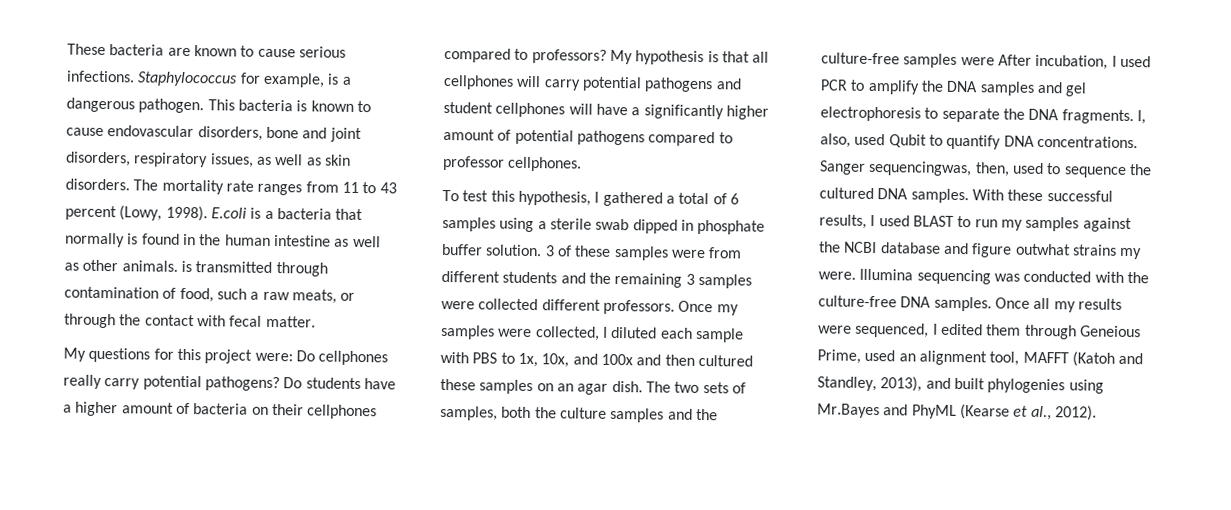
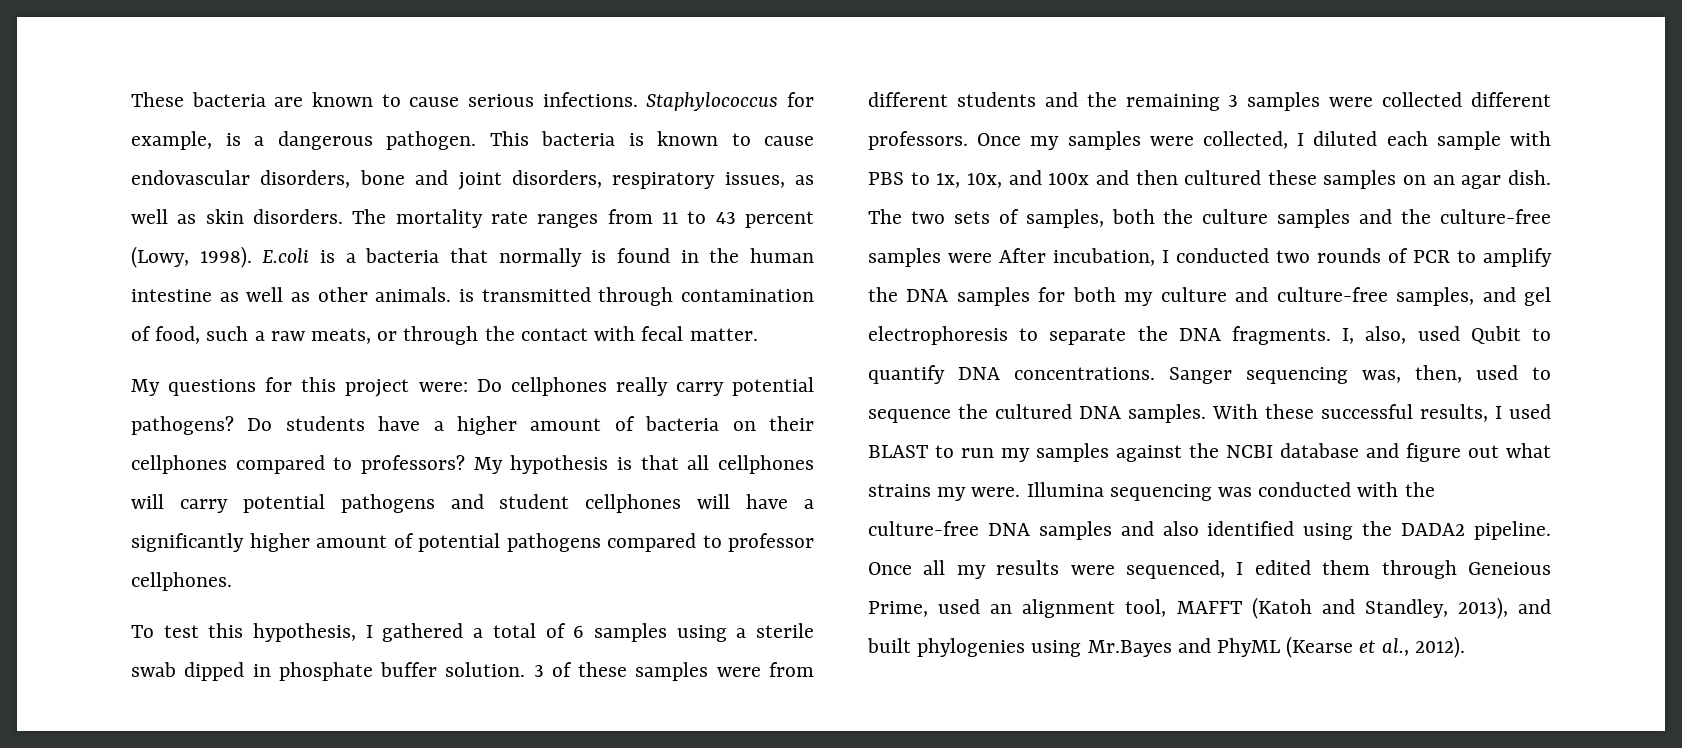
[1119,55,1151,68] used -> [1176,248,1408,263] conducted two rounds of
(1035, 88) none -> [1038,287,1475,306] for both my culture and culture-free samples,
[868,160,973,177] sequencingwas, -> [1246,367,1401,384] sequencing was,
[1015,243,1071,256] outwhat -> [1468,443,1551,458] out what
[933,296,992,312] samples. -> [1038,521,1551,540] samples and also identified using the DADA2 pipeline.

